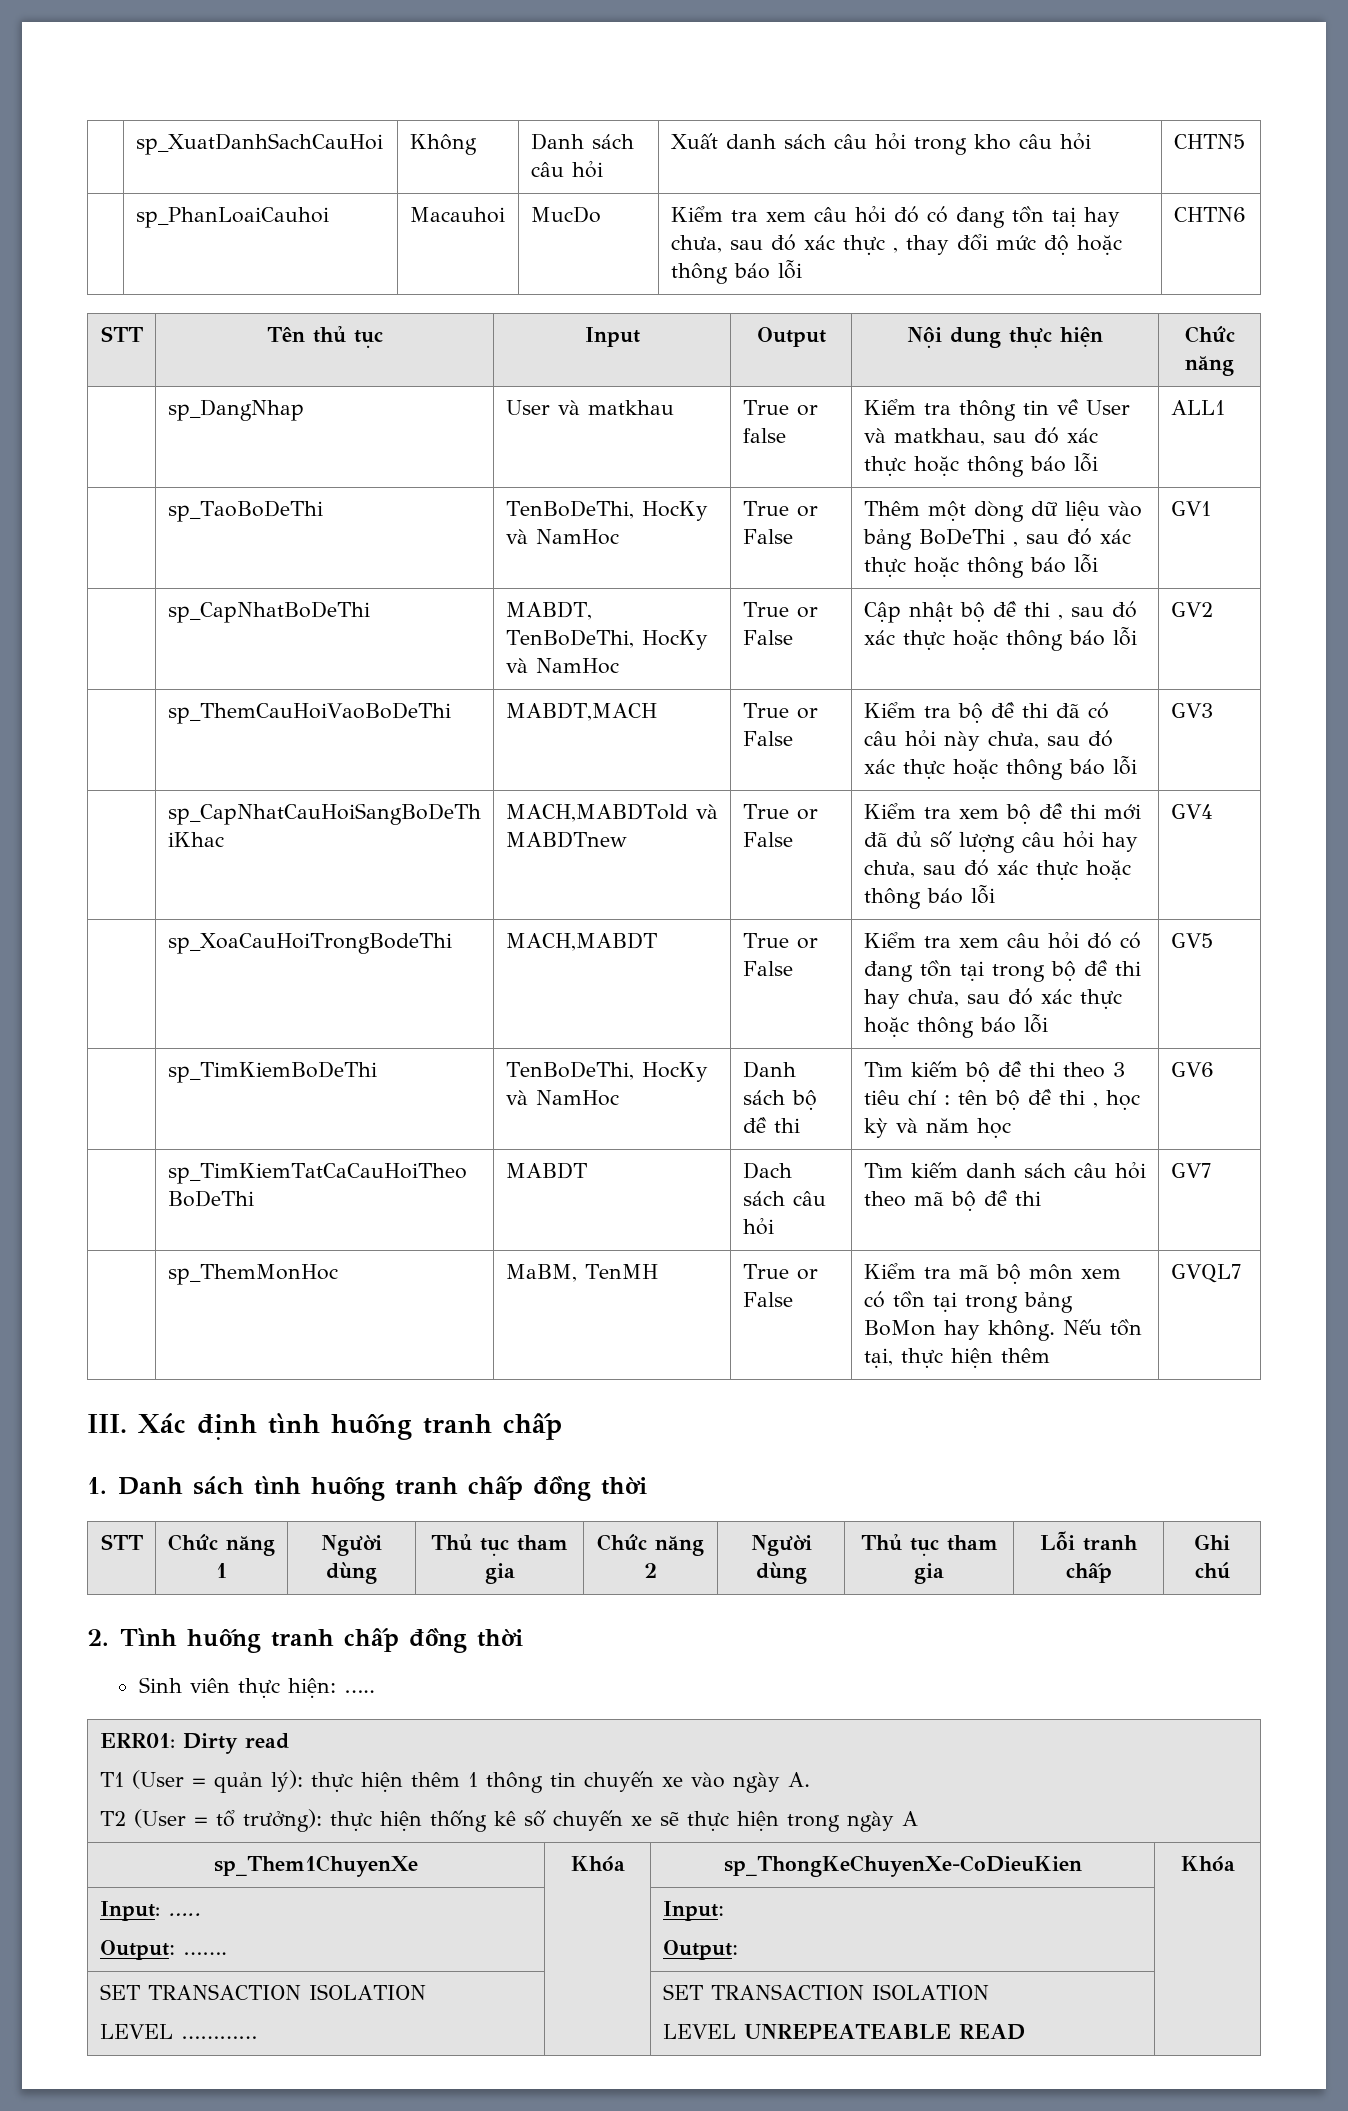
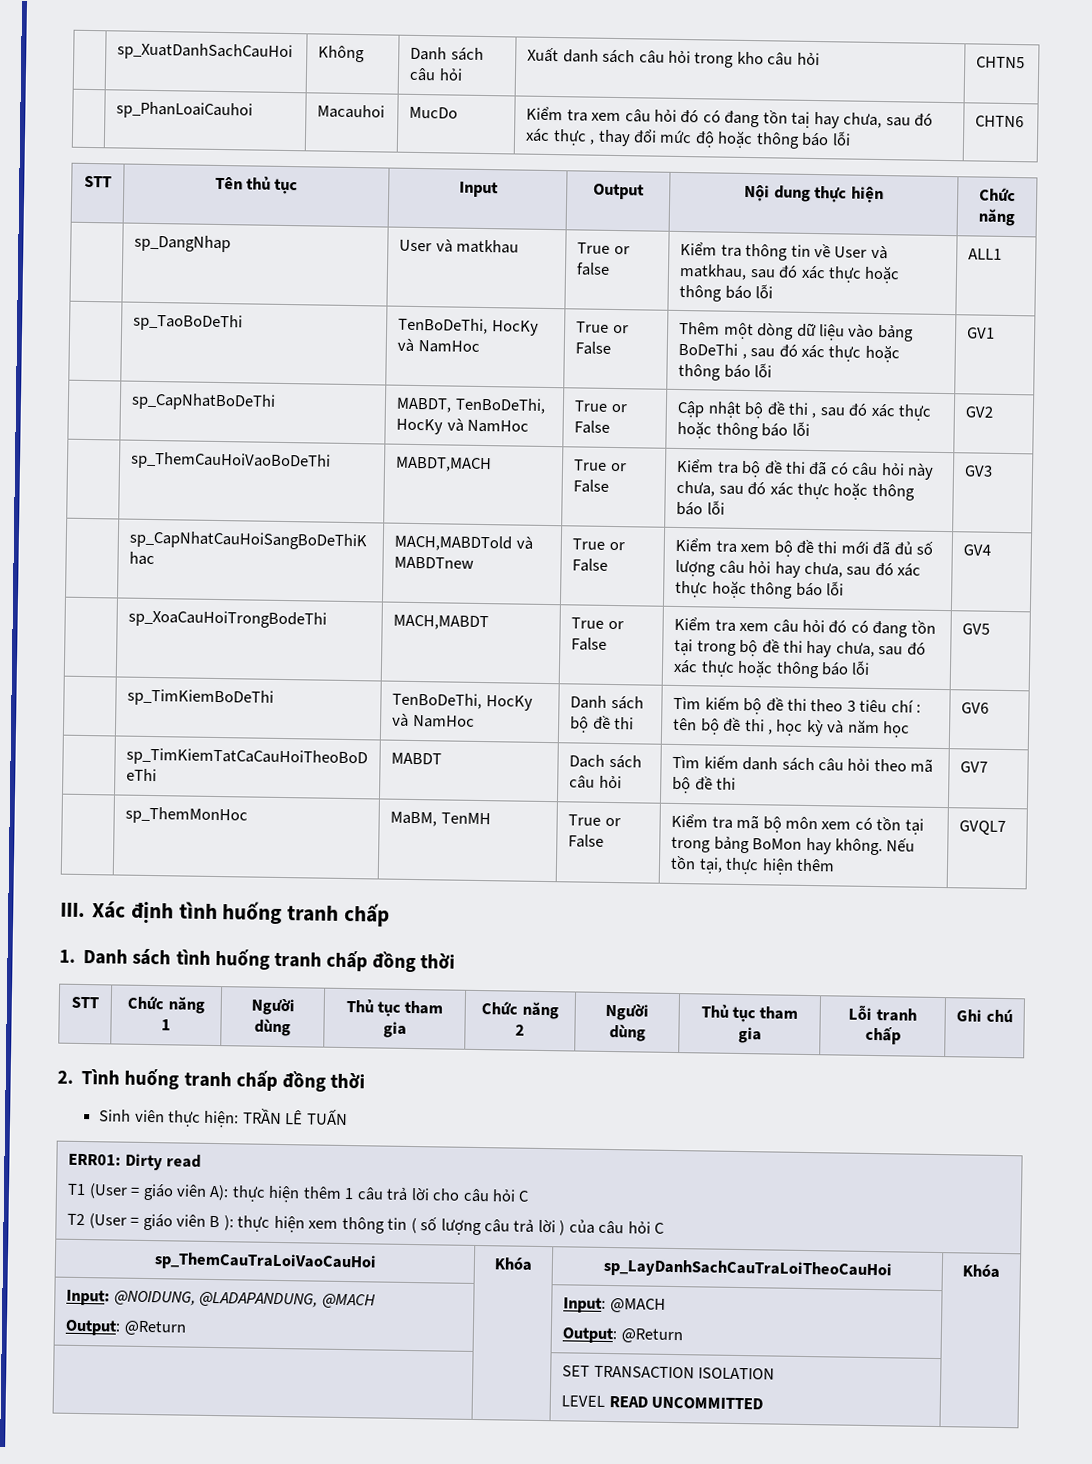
[343,1690,375,1693] ….. -> [242,1108,348,1126] TRẦN LÊ TUẤN
[213,1770,810,1793] [99,1809,918,1832] [214,1855,418,1877] quản lý): thực hiện thêm 1 thông tin chuyến xe vào ngày A. // T2 (User = tổ trưởng): thực hiện thống kê số chuyến xe sẽ thực hiện trong ngày A // sp_Them1ChuyenXe -> [142,1183,530,1203] [67,1213,665,1236] [153,1252,377,1272] giáo viên A): thực hiện thêm 1 câu trả lời cho câu hỏi C // T2 (User = giáo viên B ): thực hiện xem thông tin ( số lượng câu trả lời ) của câu hỏi C // sp_ThemCauTraLoiVaoCauHoi
[723,1855,1082,1877] sp_ThongKeChuyenXe-CoDieuKien -> [602,1258,892,1280] sp_LayDanhSachCauTraLoiTheoCauHoi
[167,1913,201,1916] [99,1940,227,1960] [662,1901,724,1921] [662,1940,738,1960] [99,1984,426,2000] [99,2024,257,2039] [662,1984,989,2000] [662,2024,951,2039] ….. // Output: ……. | | Input: // Output: | // SET TRANSACTION ISOLATION // LEVEL ………… | | SET TRANSACTION ISOLATION // LEVEL UNREPEATEABLE -> [113,1290,376,1309] [65,1319,187,1336] [563,1297,666,1313] [562,1327,683,1344] [562,1365,776,1380] [561,1395,606,1407] @NOIDUNG, @LADAPANDUNG, @MACH // Output: @Return | | Input: @MACH // Output: @Return | // | | SET TRANSACTION ISOLATION // LEVEL
(1025, 2032) none -> [651,1396,764,1410] UNCOMMITTED

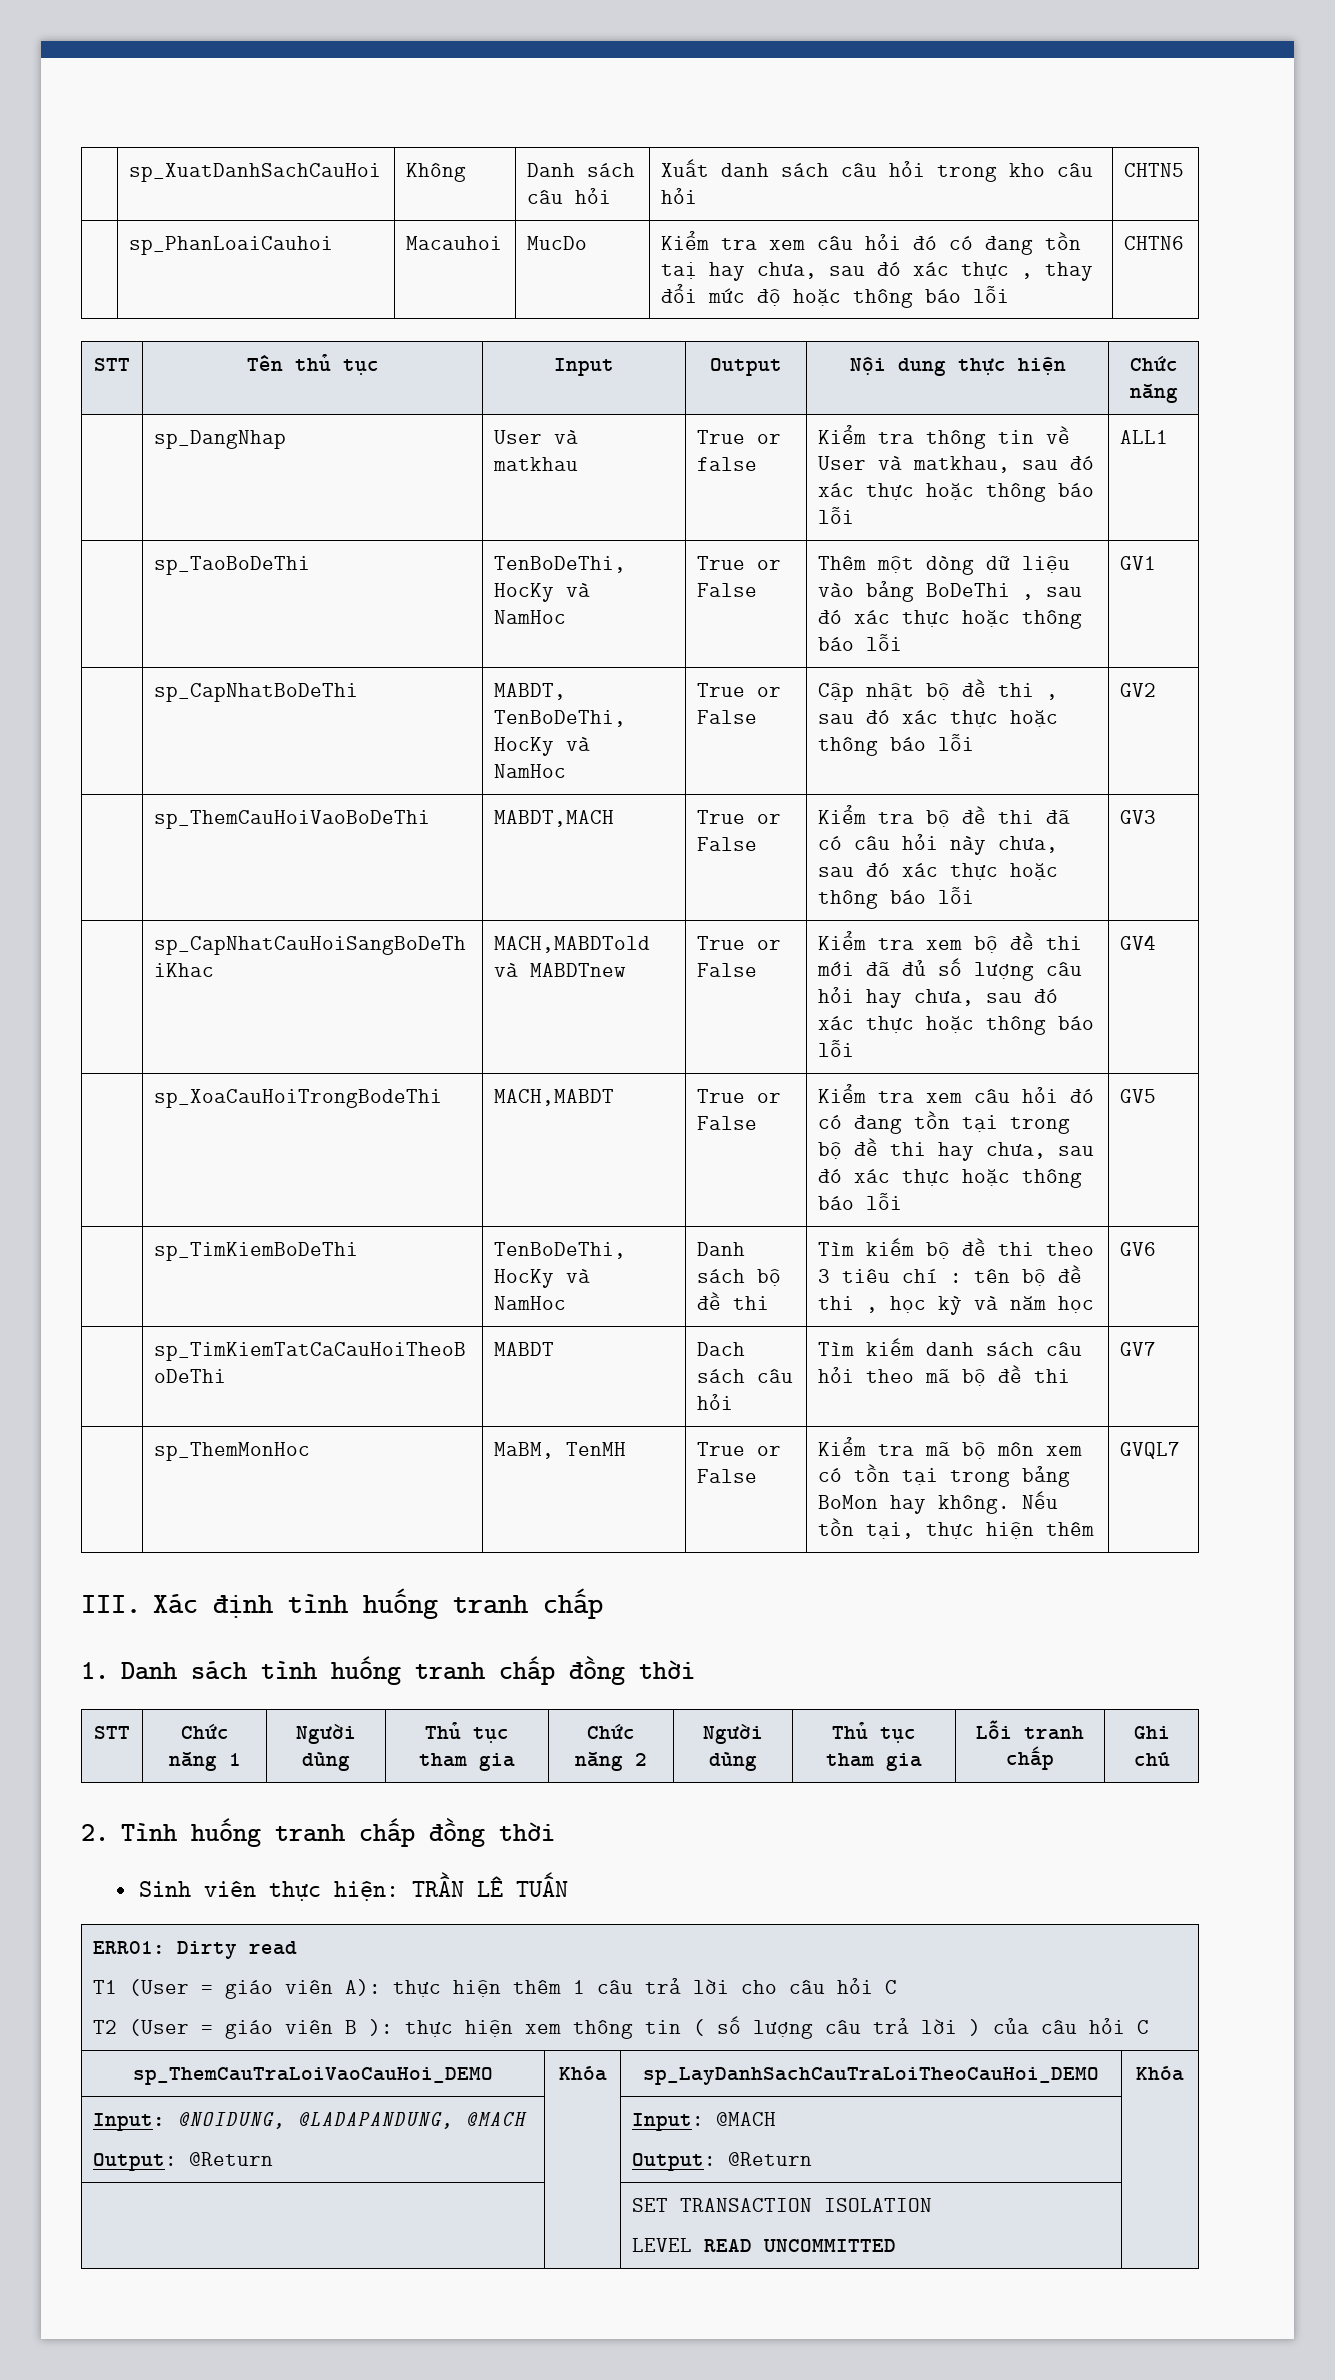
[153,1252,377,1272] sp_ThemCauTraLoiVaoCauHoi -> [133,2067,493,2085] sp_ThemCauTraLoiVaoCauHoi_DEMO
[602,1258,892,1280] sp_LayDanhSachCauTraLoiTheoCauHoi -> [643,2067,1099,2085] sp_LayDanhSachCauTraLoiTheoCauHoi_DEMO

